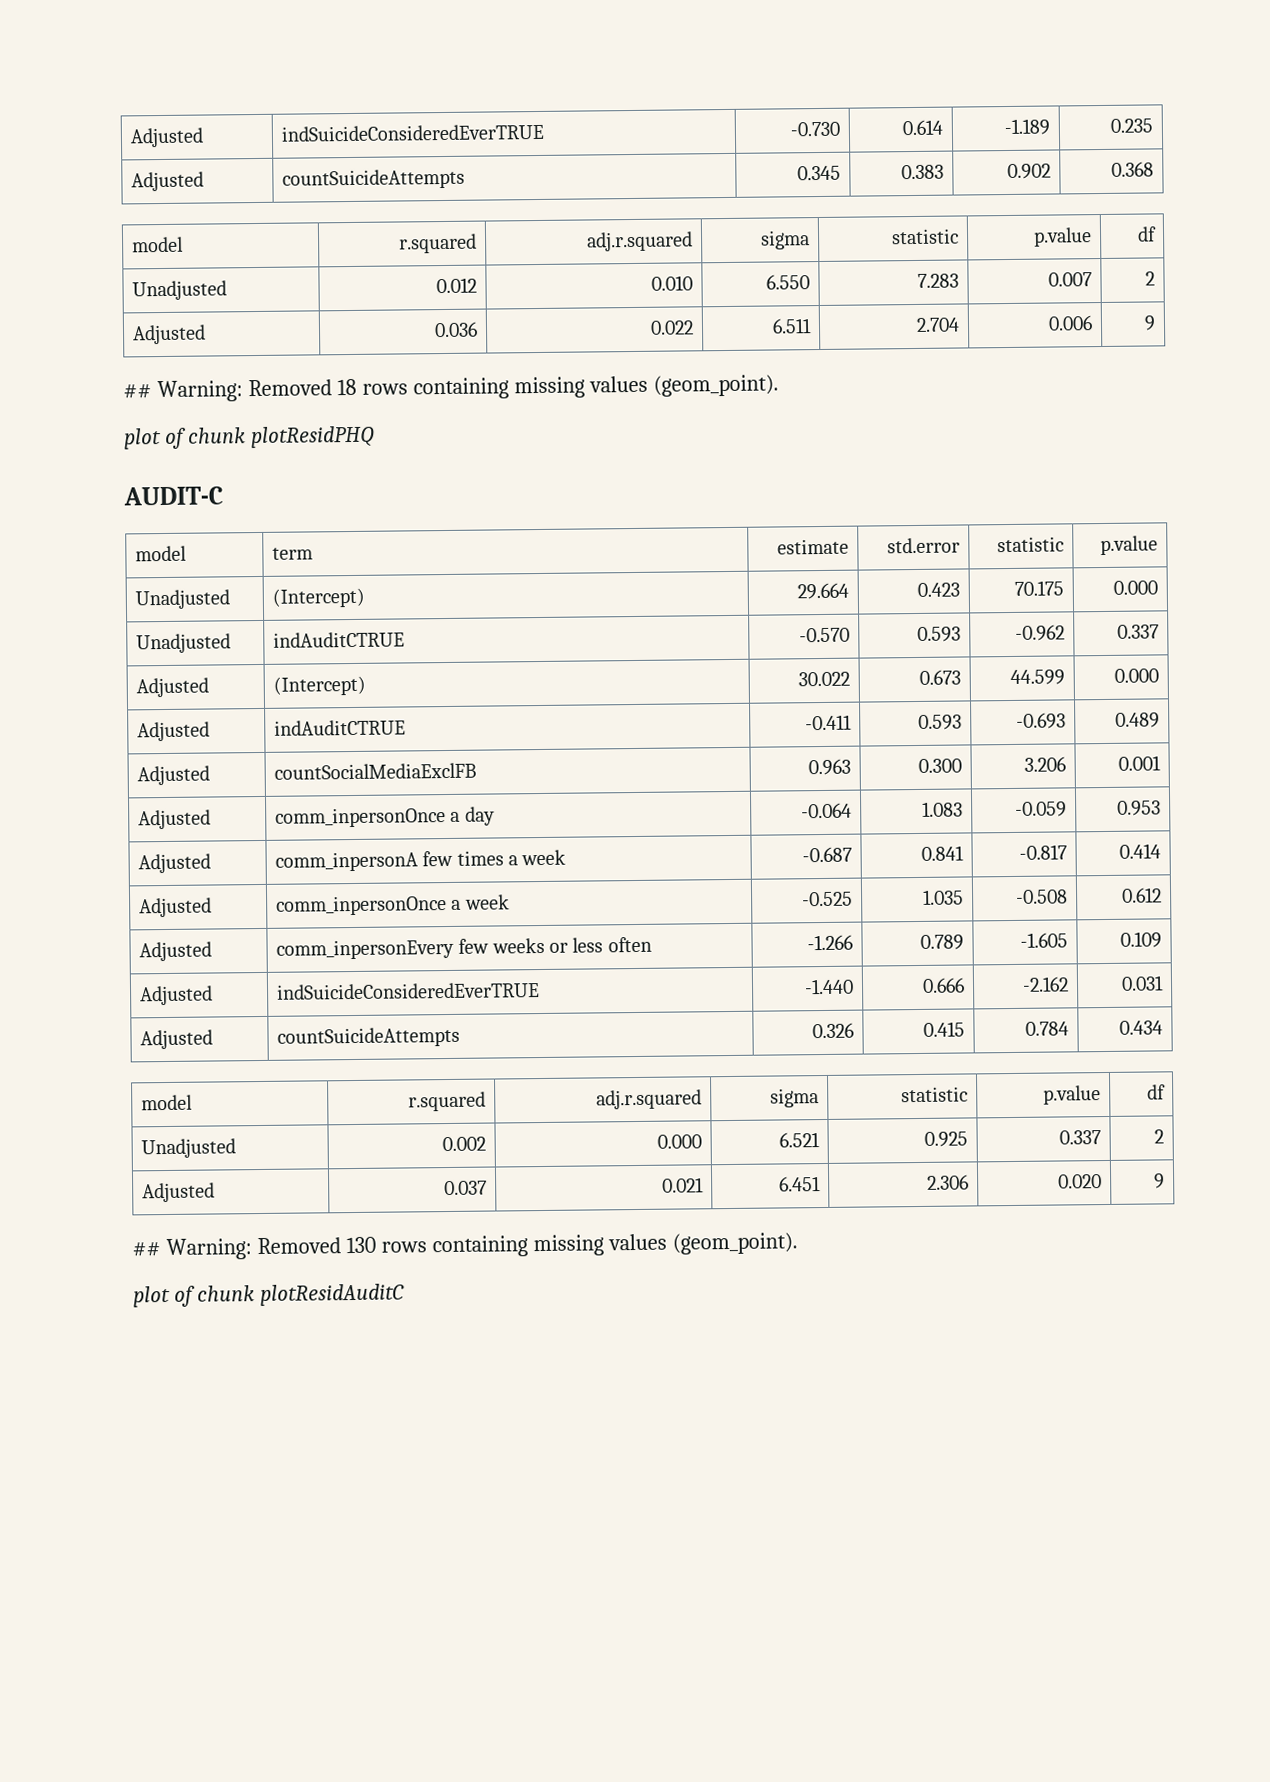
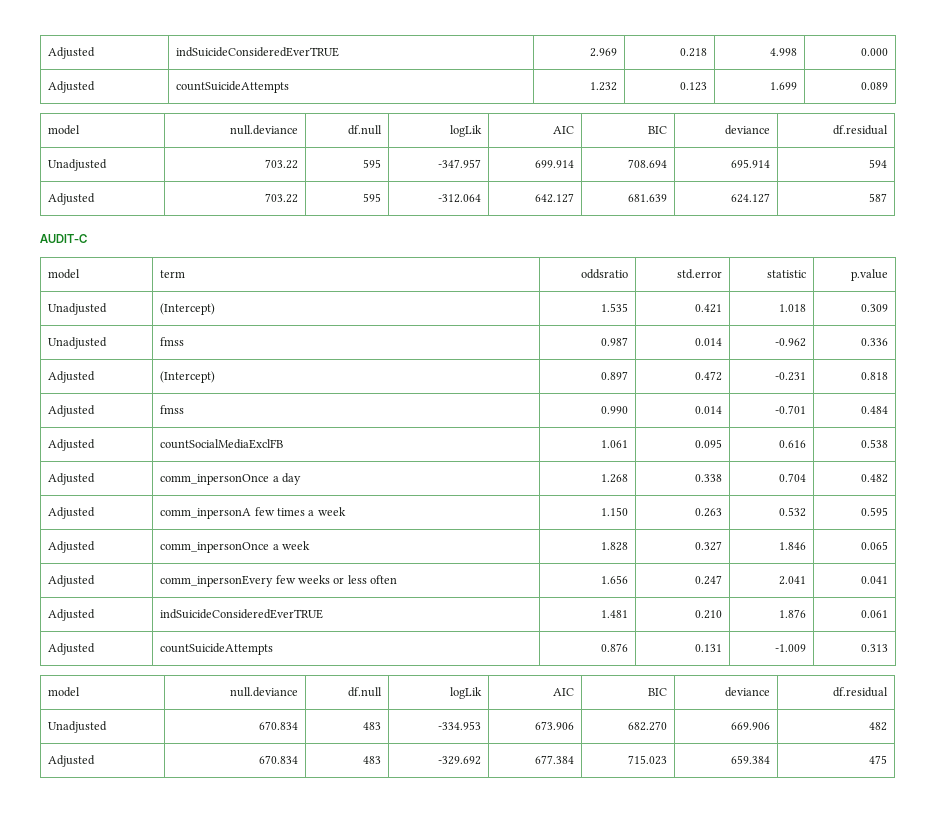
[129,127,204,148] [280,123,544,142] [790,121,841,137] [902,119,944,136] [1004,118,1051,136] [1110,118,1154,133] [130,171,204,192] [281,168,465,190] [797,165,842,181] [901,164,945,180] [1007,163,1052,179] [1111,161,1155,177] [131,236,184,253] [398,233,478,254] [586,231,694,252] [760,230,811,250] [891,228,960,245] [1033,227,1093,247] [1137,226,1158,242] [131,280,227,301] [436,277,478,294] [651,275,694,291] [766,274,811,290] [917,273,960,288] [1048,272,1093,287] [1145,271,1156,286] [131,324,206,345] [434,321,479,338] [650,320,695,335] [772,318,813,334] [916,317,961,332] [1048,315,1094,331] [1144,315,1157,331] [123,374,779,403] [124,425,375,450] Adjusted | indSuicideConsideredEverTRUE | -0.730 | 0.614 | -1.189 | 0.235 // Adjusted | countSuicideAttempts | 0.345 | 0.383 | 0.902 | 0.368 // model | r.squared | adj.r.squared | sigma | statistic | p.value | df // Unadjusted | 0.012 | 0.010 | 6.550 | 7.283 | 0.007 | 2 // Adjusted | 0.036 | 0.022 | 6.511 | 2.704 | 0.006 | 9 // ## Warning: Removed 18 rows containing missing values (geom_point). // plot of chunk plotResidPHQ -> [48,47,96,59] [176,47,340,57] [589,48,617,57] [679,48,707,57] [769,48,797,56] [860,48,888,56] [48,81,96,93] [176,81,290,93] [589,82,617,91] [679,82,707,91] [769,82,797,90] [860,82,888,90] [48,125,81,135] [229,125,298,135] [347,125,382,135] [449,125,482,137] [552,126,574,134] [647,126,667,134] [724,125,770,135] [832,125,888,135] [48,159,108,171] [264,159,298,169] [362,159,381,168] [437,159,481,168] [534,160,574,168] [627,159,667,168] [730,159,770,168] [868,159,887,168] [48,193,96,205] [264,193,298,203] [362,193,381,202] [437,194,481,203] [534,193,574,203] [627,194,667,202] [730,193,770,203] [868,193,887,202] Adjusted | indSuicideConsideredEverTRUE | 2.969 | 0.218 | 4.998 | 0.000 // Adjusted | countSuicideAttempts | 1.232 | 0.123 | 1.699 | 0.089 // model | null.deviance | df.null | logLik | AIC | BIC | deviance | df.residual // Unadjusted | 703.22 | 595 | -347.957 | 699.914 | 708.694 | 695.914 | 594 // Adjusted | 703.22 | 595 | -312.064 | 642.127 | 681.639 | 624.127 | 587
[777,538,850,555] estimate -> [580,269,628,279] oddsratio
[797,582,850,600] [917,582,961,597] [1014,580,1065,596] [1113,580,1159,595] [135,633,231,654] [272,631,405,648] [799,627,851,643] [917,626,962,642] 29.664 | 0.423 | 70.175 | 0.000 // Unadjusted | indAuditCTRUE | -0.570 | 0.593 -> [600,303,628,312] [694,304,722,313] [778,304,806,312] [860,304,888,312] [48,337,108,349] [160,337,185,346] [600,337,628,346] [694,338,722,346] 1.535 | 0.421 | 1.018 | 0.309 // Unadjusted | fmss | 0.987 | 0.014
[1117,624,1160,639] 0.337 -> [860,338,888,346] 0.336
[798,671,851,687] [919,669,962,685] [1010,669,1066,685] [1114,668,1160,683] [136,721,210,742] [273,719,406,736] [805,714,853,731] [918,714,963,730] [1016,712,1067,729] [1115,712,1161,728] [136,765,210,786] [273,762,477,780] [808,758,852,776] [918,758,963,773] [1024,756,1067,772] [1118,755,1162,771] 30.022 | 0.673 | 44.599 | 0.000 // Adjusted | indAuditCTRUE | -0.411 | 0.593 | -0.693 | 0.489 // Adjusted | countSocialMediaExclFB | 0.963 | 0.300 | 3.206 | 0.001 -> [600,371,628,380] [694,371,722,381] [774,372,806,381] [860,372,888,380] [48,405,96,417] [160,405,185,414] [600,406,628,414] [694,406,722,414] [774,405,806,414] [860,406,888,414] [48,439,96,451] [160,439,284,449] [600,440,628,448] [694,439,722,448] [778,440,806,448] [860,439,888,448] 0.897 | 0.472 | -0.231 | 0.818 // Adjusted | fmss | 0.990 | 0.014 | -0.701 | 0.484 // Adjusted | countSocialMediaExclFB | 1.061 | 0.095 | 0.616 | 0.538
[801,802,853,819] [922,801,964,817] [1015,801,1068,817] [1117,800,1162,816] -0.064 | 1.083 | -0.059 | 0.953 -> [600,474,628,483] [694,474,722,482] [778,473,806,482] [860,474,888,483] 1.268 | 0.338 | 0.704 | 0.482
[802,846,853,863] [921,845,965,861] [1019,844,1068,860] [1119,843,1162,859] -0.687 | 0.841 | -0.817 | 0.414 -> [600,507,628,516] [694,508,722,517] [778,507,806,517] [860,507,888,516] 1.150 | 0.263 | 0.532 | 0.595
[802,891,854,907] [923,889,965,905] [1016,889,1069,904] [1121,887,1163,903] -0.525 | 1.035 | -0.508 | 0.612 -> [600,542,628,551] [694,541,722,551] [778,542,806,550] [860,541,888,550] 1.828 | 0.327 | 1.846 | 0.065
[807,934,854,951] [920,934,965,950] [1020,932,1069,948] [1120,931,1163,948] [138,985,213,1006] [275,982,540,1000] [804,978,855,995] [922,977,966,993] [1022,976,1070,992] [1121,975,1165,991] [139,1029,213,1050] [276,1026,460,1048] [812,1022,855,1039] [923,1021,966,1037] [1025,1021,1070,1036] [1119,1020,1164,1035] [140,1094,193,1111] [408,1091,487,1112] [596,1089,703,1110] [770,1088,820,1108] [901,1086,969,1103] [1043,1085,1102,1105] [1147,1084,1167,1100] [140,1138,236,1159] [442,1136,487,1152] [657,1134,703,1149] [779,1132,821,1148] [924,1131,969,1147] [1059,1130,1102,1145] [1154,1129,1165,1144] [141,1182,215,1203] [444,1180,488,1196] [662,1177,705,1193] [779,1176,822,1192] [927,1174,970,1190] [1058,1174,1103,1189] [1154,1173,1166,1189] [132,1232,798,1261] [133,1283,405,1308] -1.266 | 0.789 | -1.605 | 0.109 // Adjusted | indSuicideConsideredEverTRUE | -1.440 | 0.666 | -2.162 | 0.031 // Adjusted | countSuicideAttempts | 0.326 | 0.415 | 0.784 | 0.434 // model | r.squared | adj.r.squared | sigma | statistic | p.value | df // Unadjusted | 0.002 | 0.000 | 6.521 | 0.925 | 0.337 | 2 // Adjusted | 0.037 | 0.021 | 6.451 | 2.306 | 0.020 | 9 // ## Warning: Removed 130 rows containing missing values (geom_point). // plot of chunk plotResidAuditC -> [600,575,628,584] [694,575,722,585] [778,576,806,585] [860,576,888,584] [48,609,96,621] [160,609,324,619] [600,610,628,618] [694,610,722,619] [778,609,806,618] [860,610,888,618] [48,643,96,655] [160,643,274,655] [600,643,628,652] [694,644,722,652] [774,644,806,652] [860,644,888,652] [48,687,81,697] [229,687,298,697] [347,687,382,697] [449,687,482,699] [552,688,574,696] [647,688,667,696] [724,687,770,697] [832,687,888,697] [48,721,108,733] [258,721,298,730] [362,722,381,730] [437,721,481,730] [534,721,574,730] [627,721,667,731] [730,722,770,730] [868,722,887,731] [48,755,96,767] [258,755,298,764] [362,756,381,764] [437,756,481,765] [534,755,574,764] [627,755,667,765] [730,755,770,764] [868,755,887,764] 1.656 | 0.247 | 2.041 | 0.041 // Adjusted | indSuicideConsideredEverTRUE | 1.481 | 0.210 | 1.876 | 0.061 // Adjusted | countSuicideAttempts | 0.876 | 0.131 | -1.009 | 0.313 // model | null.deviance | df.null | logLik | AIC | BIC | deviance | df.residual // Unadjusted | 670.834 | 483 | -334.953 | 673.906 | 682.270 | 669.906 | 482 // Adjusted | 670.834 | 483 | -329.692 | 677.384 | 715.023 | 659.384 | 475

